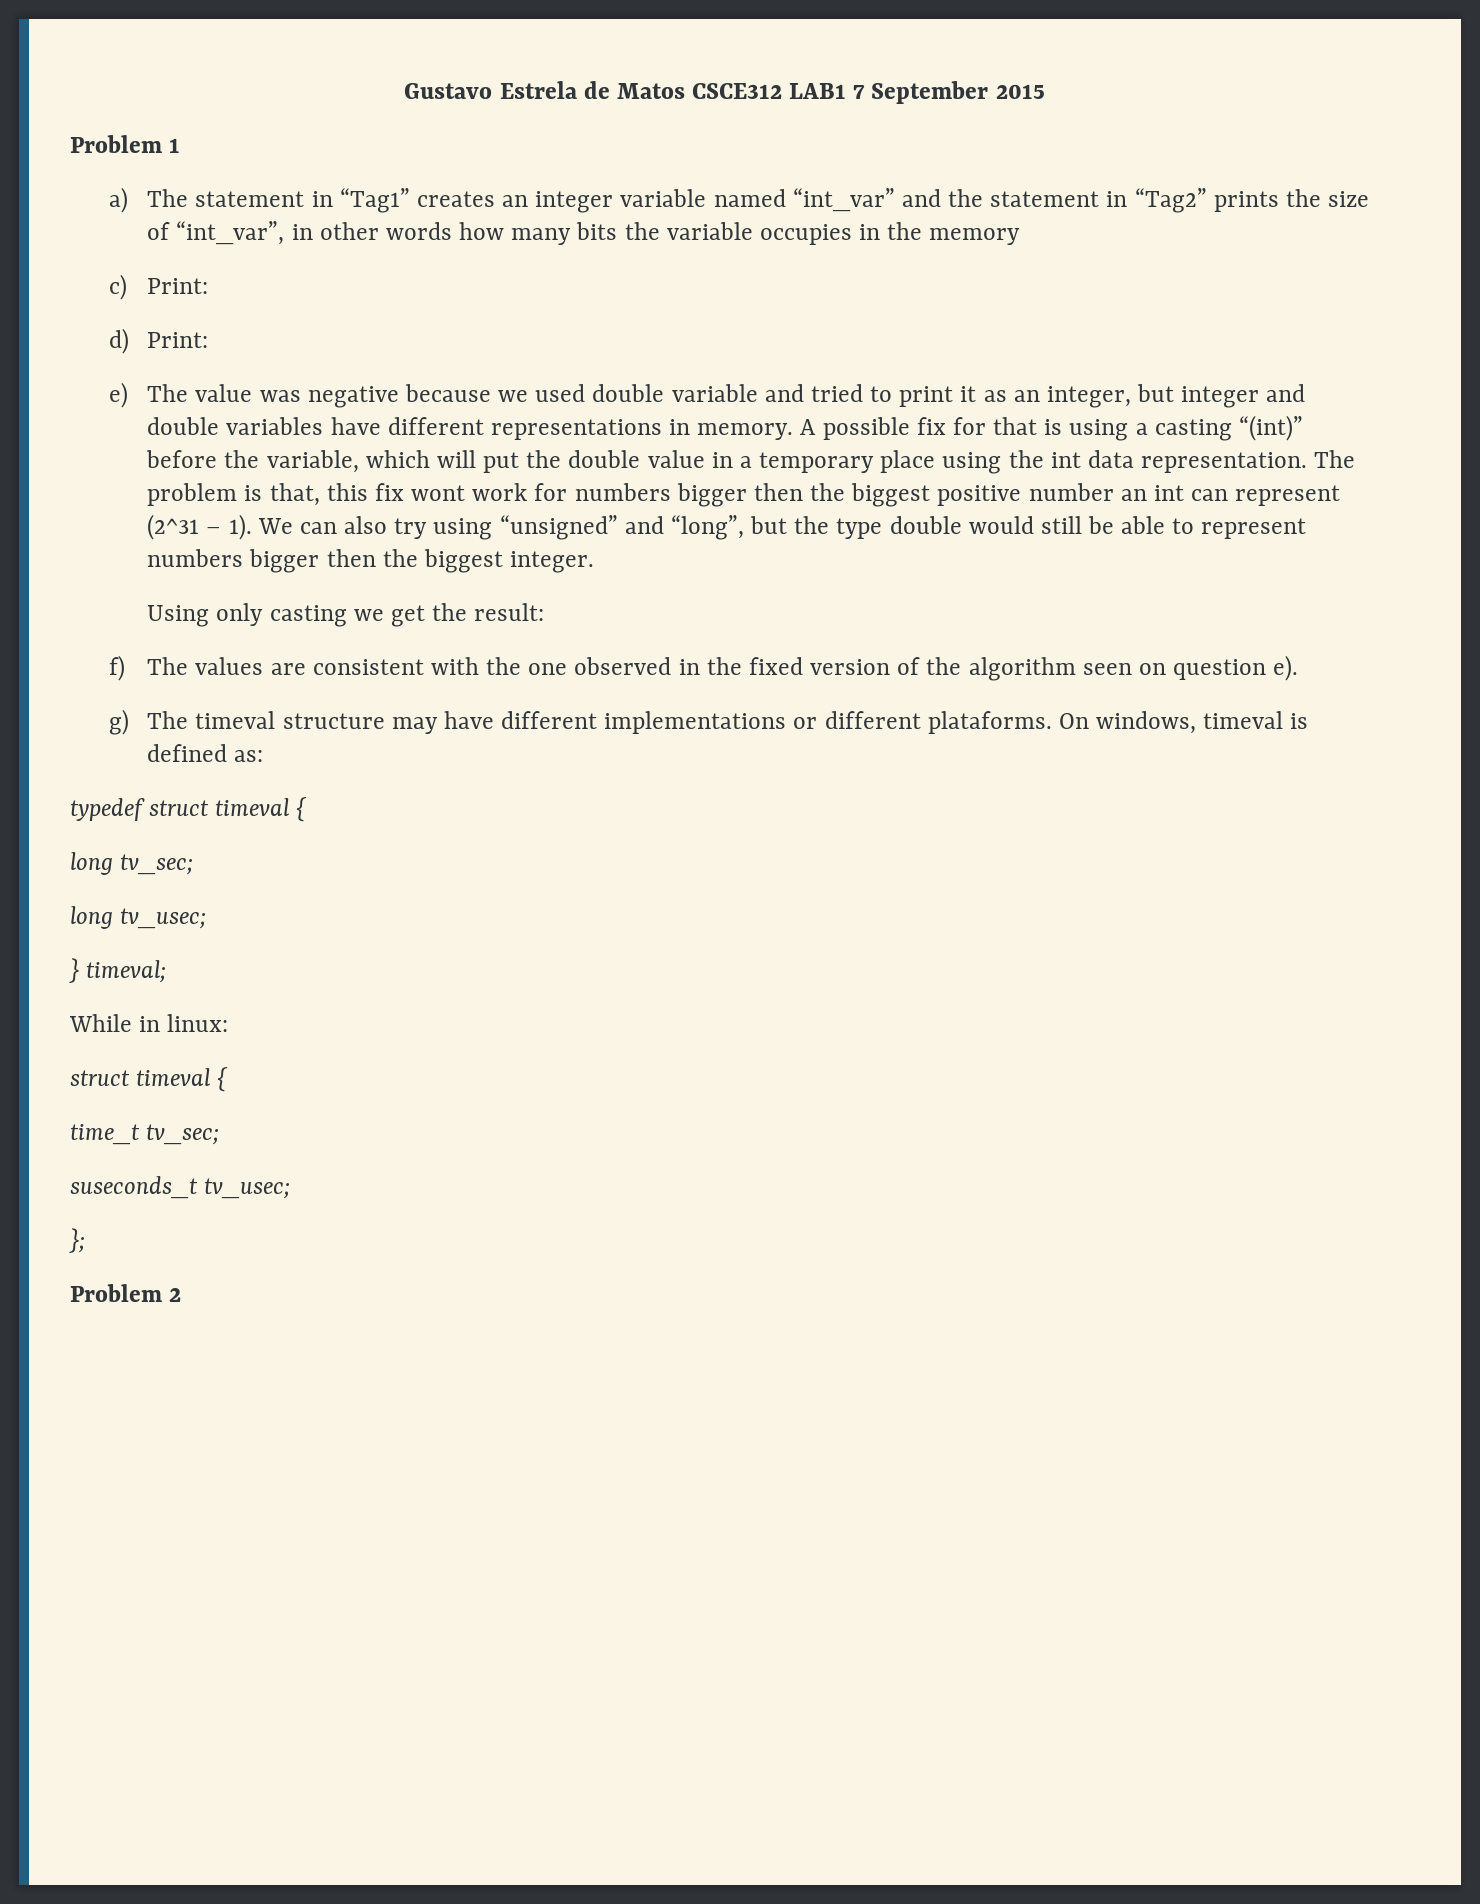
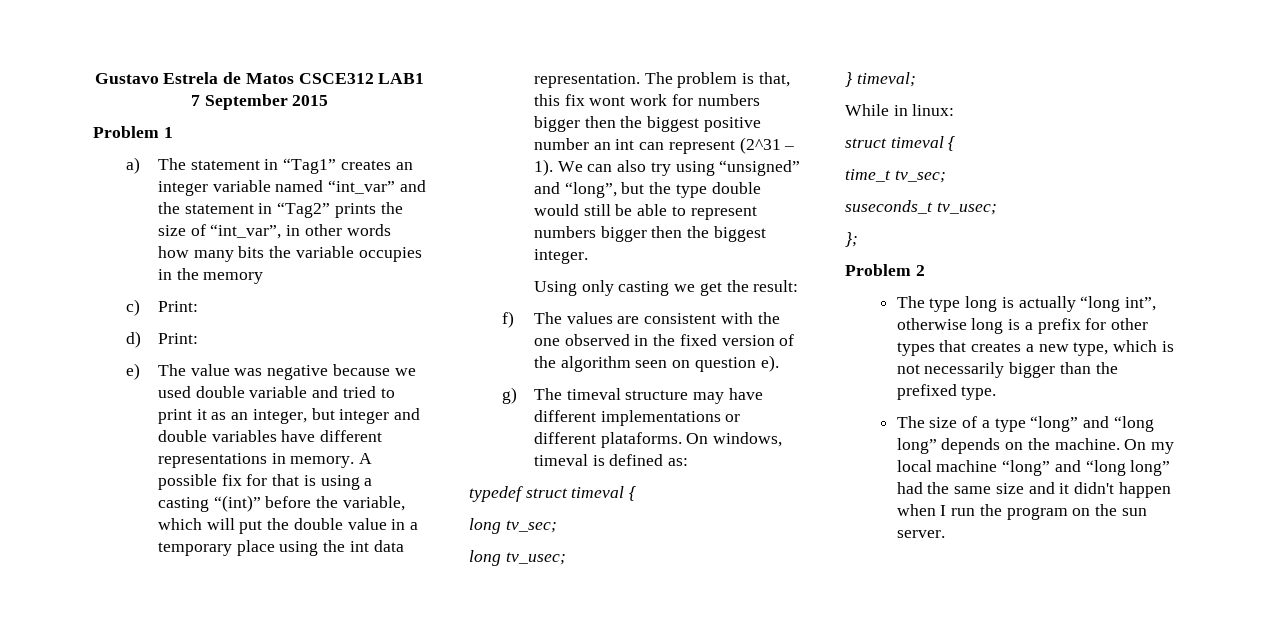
(182, 1295) none -> [896,296,1157,312] [896,318,1149,334] [896,340,1174,356] [896,362,1118,378] [896,384,997,400] [896,416,1154,432] [896,438,1175,454] [896,460,1171,476] [896,482,1171,498] [896,504,1147,520] [896,530,945,538] // The type long is actually “long int”, otherwise long is a prefix for other types that creates a new type, which is not necessarily bigger than the prefixed type. // The size of a type “long” and “long long” depends on the machine. On my local machine “long” and “long long” had the same size and it didn't happen when I run the program on the sun server.

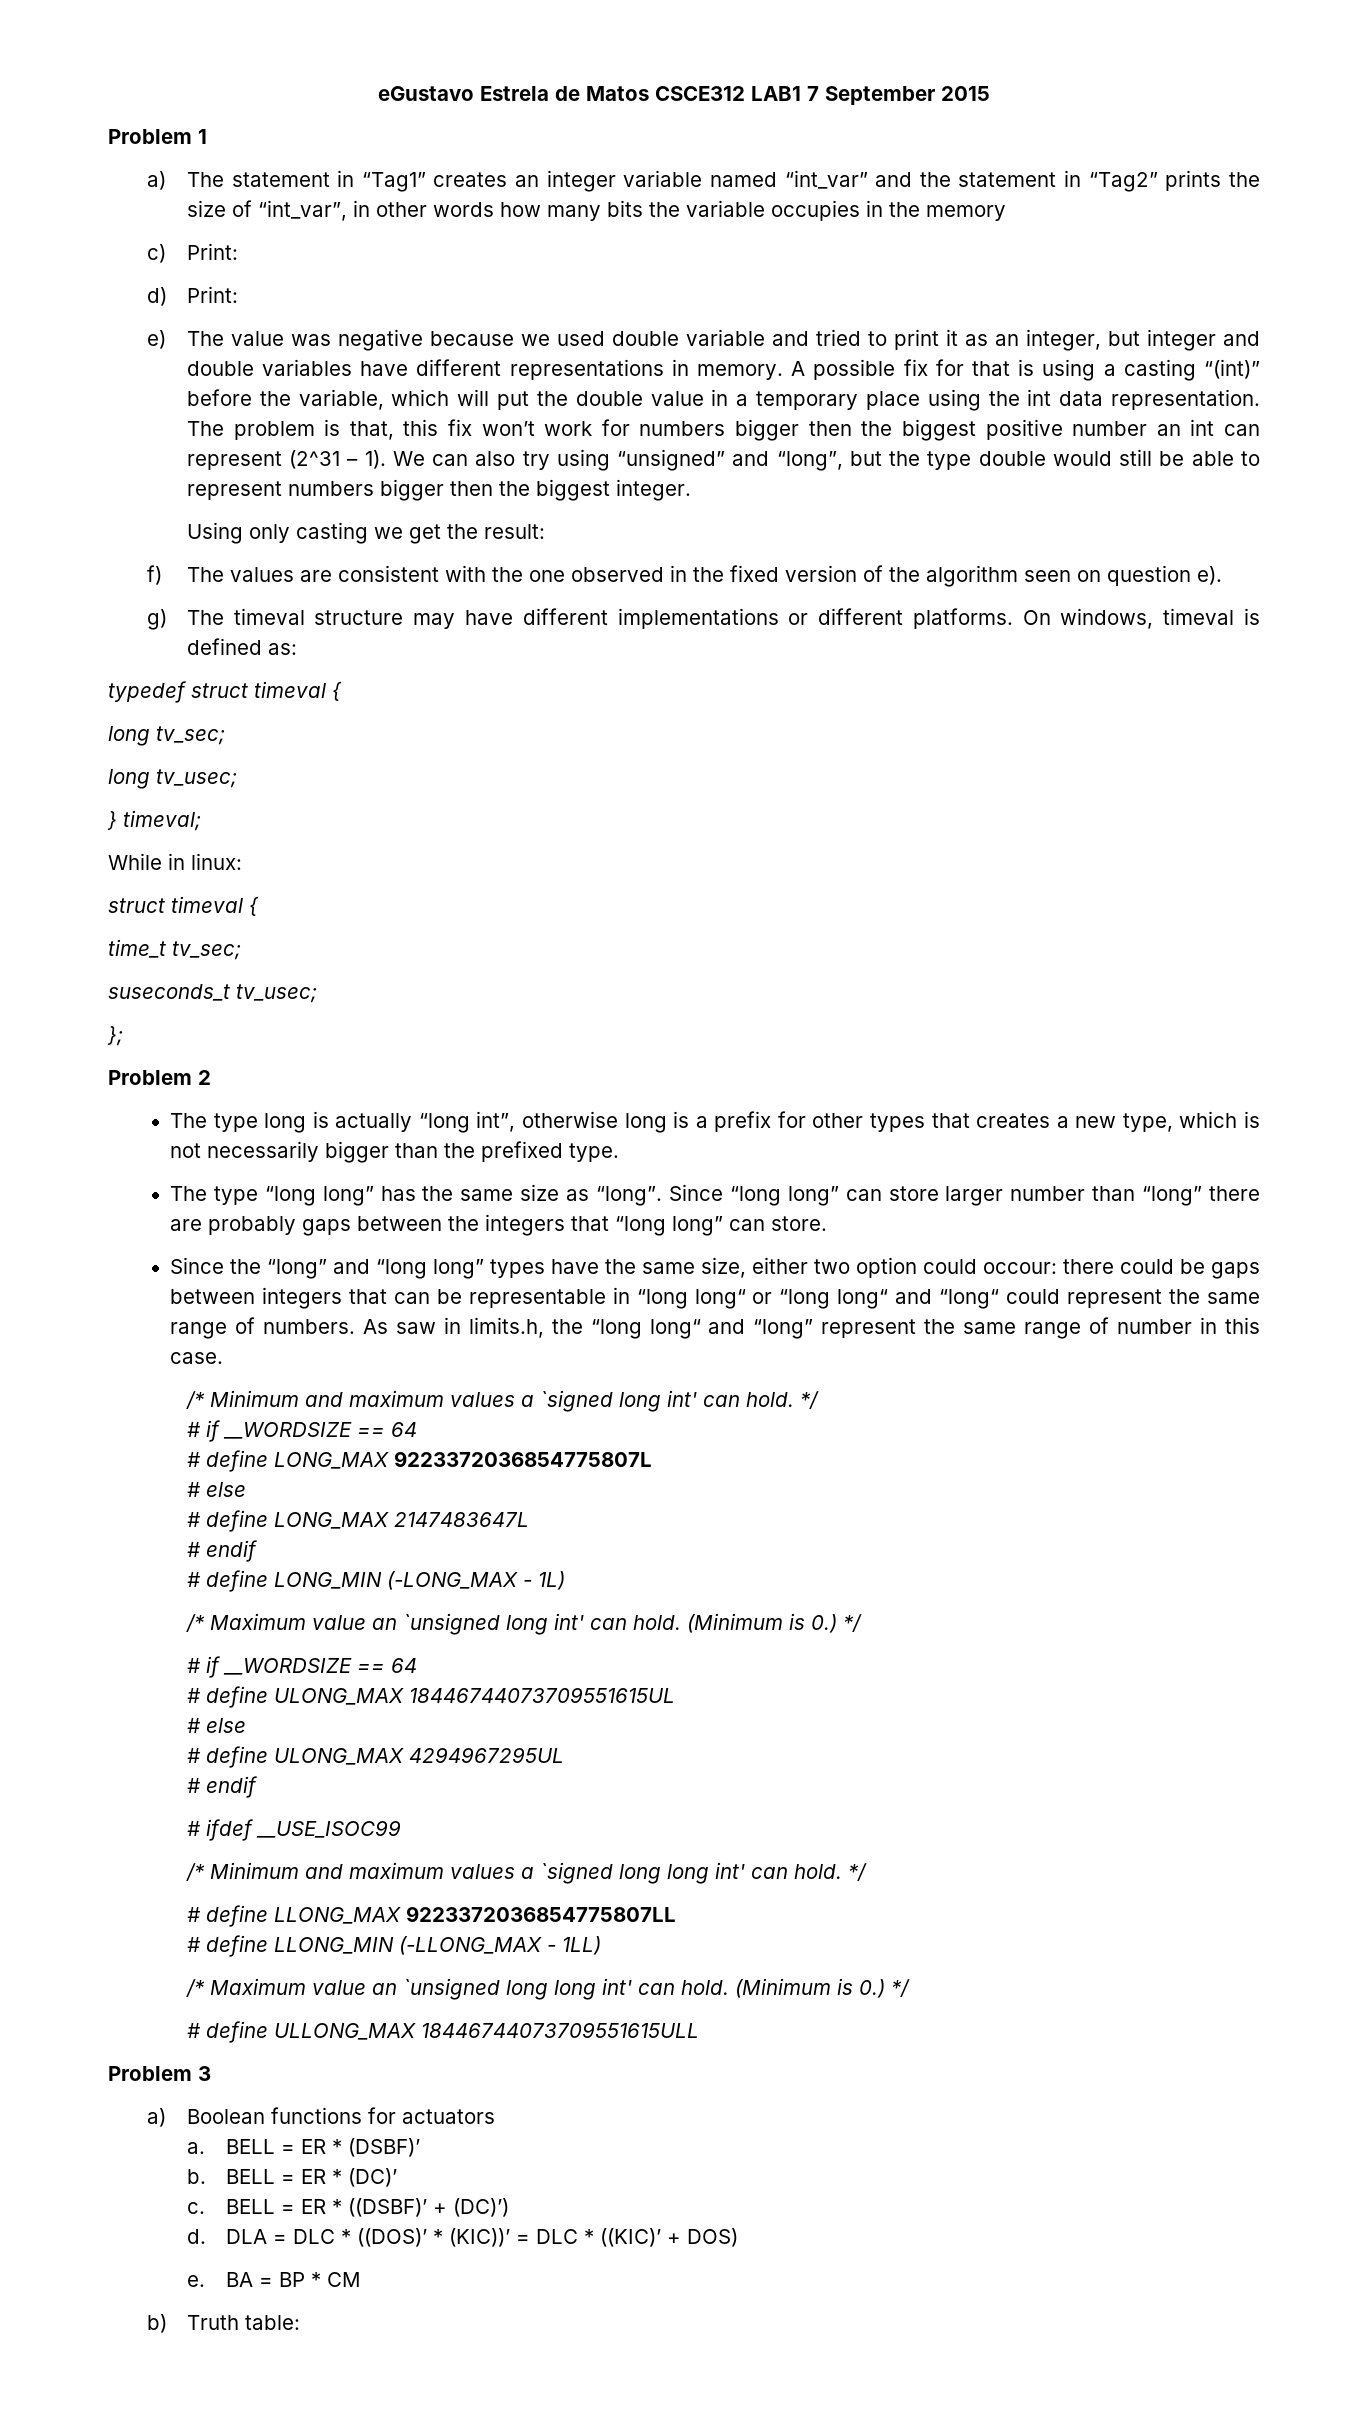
[94,73,159,84] Gustavo -> [378,86,474,101] eGustavo
[589,96,626,106] wont -> [481,421,535,436] won’t
[600,432,682,448] plataforms. -> [912,608,1013,629] platforms.
[929,416,1154,432] [896,438,1175,454] [896,460,1171,476] [896,482,1171,498] [896,504,1147,520] [896,530,945,538] size of a type “long” and “long long” depends on the machine. On my local machine “long” and “long long” had the same size and it didn't happen when I run the program on the sun server. -> [213,1184,1261,1206] [169,1214,827,1236] [169,1257,1260,1279] [169,1287,1260,1309] [169,1317,1260,1339] [169,1352,223,1364] [185,1390,819,1412] [186,1420,417,1442] [186,1450,652,1472] [186,1482,246,1497] [186,1510,529,1532] [186,1540,257,1562] [186,1570,565,1592] [185,1613,862,1635] [186,1656,417,1678] [186,1686,675,1708] [186,1718,246,1733] [186,1746,564,1768] [186,1776,257,1798] [186,1819,401,1841] [185,1862,867,1884] [186,1905,676,1927] [186,1935,601,1957] [185,1978,910,2000] [186,2021,699,2043] [108,2066,211,2081] [147,2107,495,2127] [186,2138,421,2157] [186,2168,398,2187] [186,2198,510,2217] [186,2228,739,2247] [186,2272,362,2287] [147,2314,300,2333] type “long long” has the same size as “long”. Since “long long” can store larger number than “long” there are probably gaps between the integers that “long long” can store. // Since the “long” and “long long” types have the same size, either two option could occour: there could be gaps between integers that can be representable in “long long“ or “long long“ and “long“ could represent the same range of numbers. As saw in limits.h, the “long long“ and “long” represent the same range of number in this case. // /* Minimum and maximum values a `signed long int' can hold. */ // # if __WORDSIZE == 64 // # define LONG_MAX 9223372036854775807L // # else // # define LONG_MAX 2147483647L // # endif // # define LONG_MIN (-LONG_MAX - 1L) // /* Maximum value an `unsigned long int' can hold. (Minimum is 0.) */ // # if __WORDSIZE == 64 // # define ULONG_MAX 18446744073709551615UL // # else // # define ULONG_MAX 4294967295UL // # endif // # ifdef __USE_ISOC99 // /* Minimum and maximum values a `signed long long int' can hold. */ // # define LLONG_MAX 9223372036854775807LL // # define LLONG_MIN (-LLONG_MAX - 1LL) // /* Maximum value an `unsigned long long int' can hold. (Minimum is 0.) */ // # define ULLONG_MAX 18446744073709551615ULL // Problem 3 // a) Boolean functions for actuators // a. BELL = ER * (DSBF)’ // b. BELL = ER * (DC)’ // c. BELL = ER * ((DSBF)’ + (DC)’) // d. DLA = DLC * ((DOS)’ * (KIC))’ = DLC * ((KIC)’ + DOS) // e. BA = BP * CM // b) Truth table:

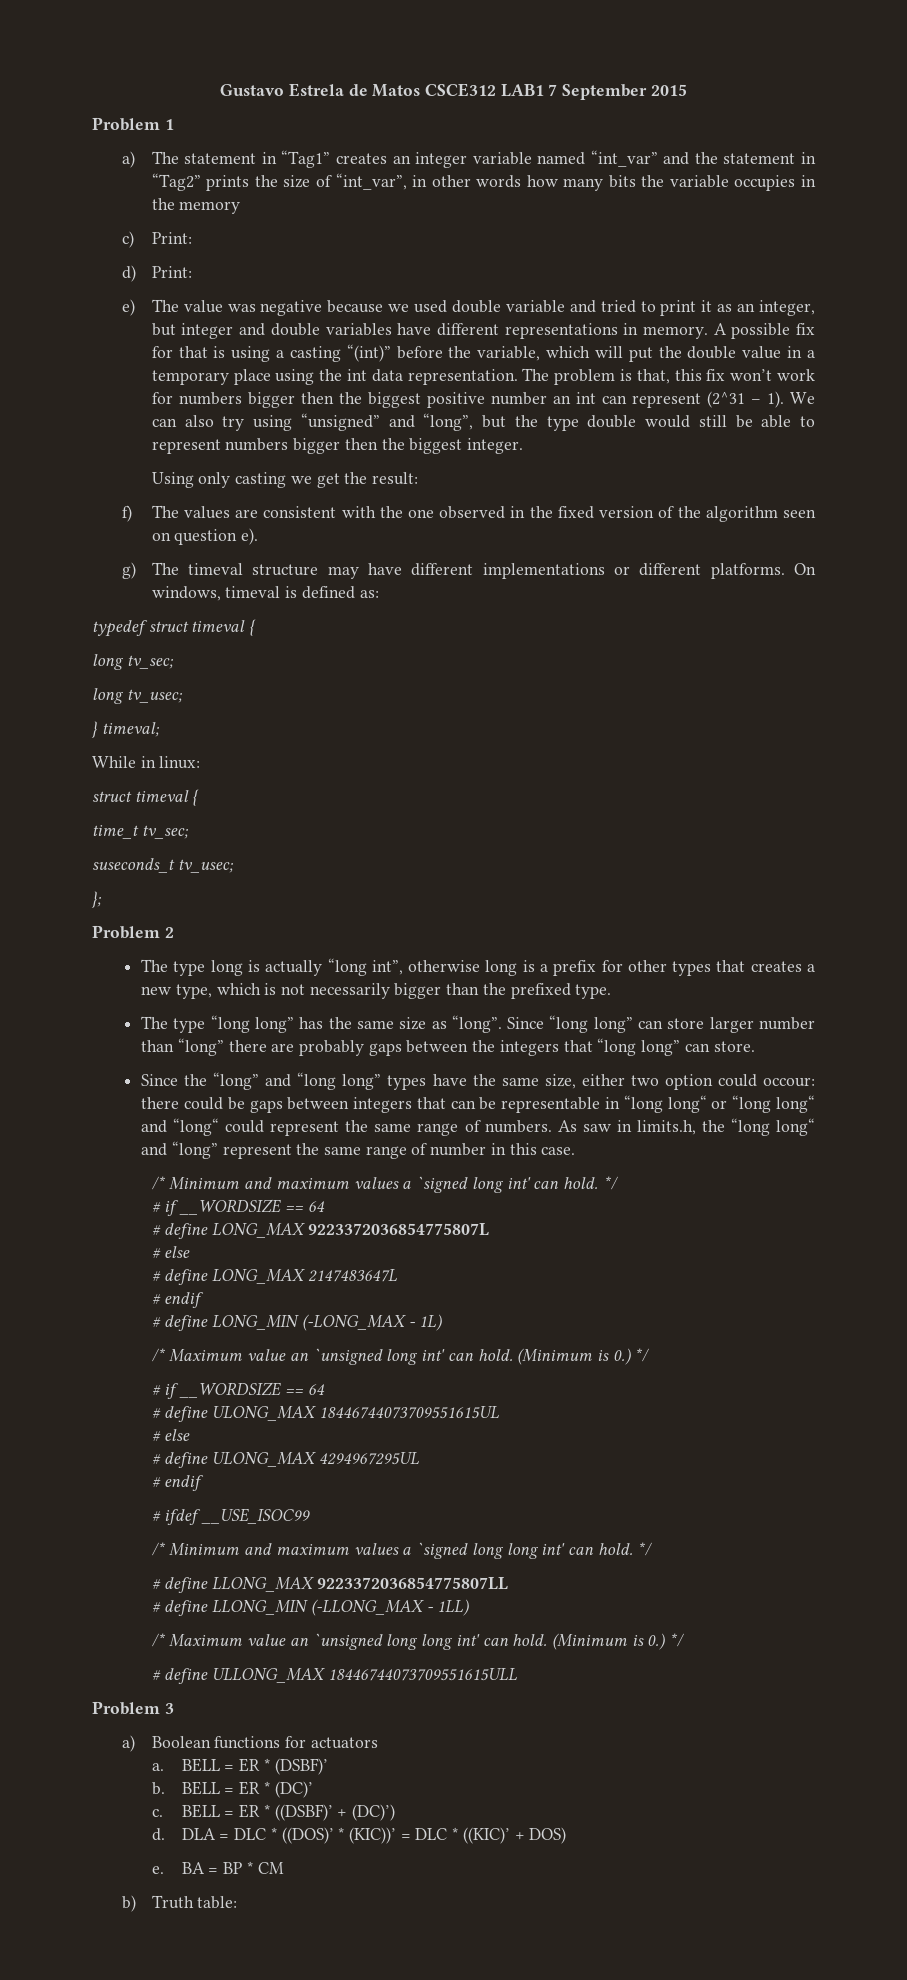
[378,86,474,101] eGustavo -> [220,84,285,96] Gustavo

